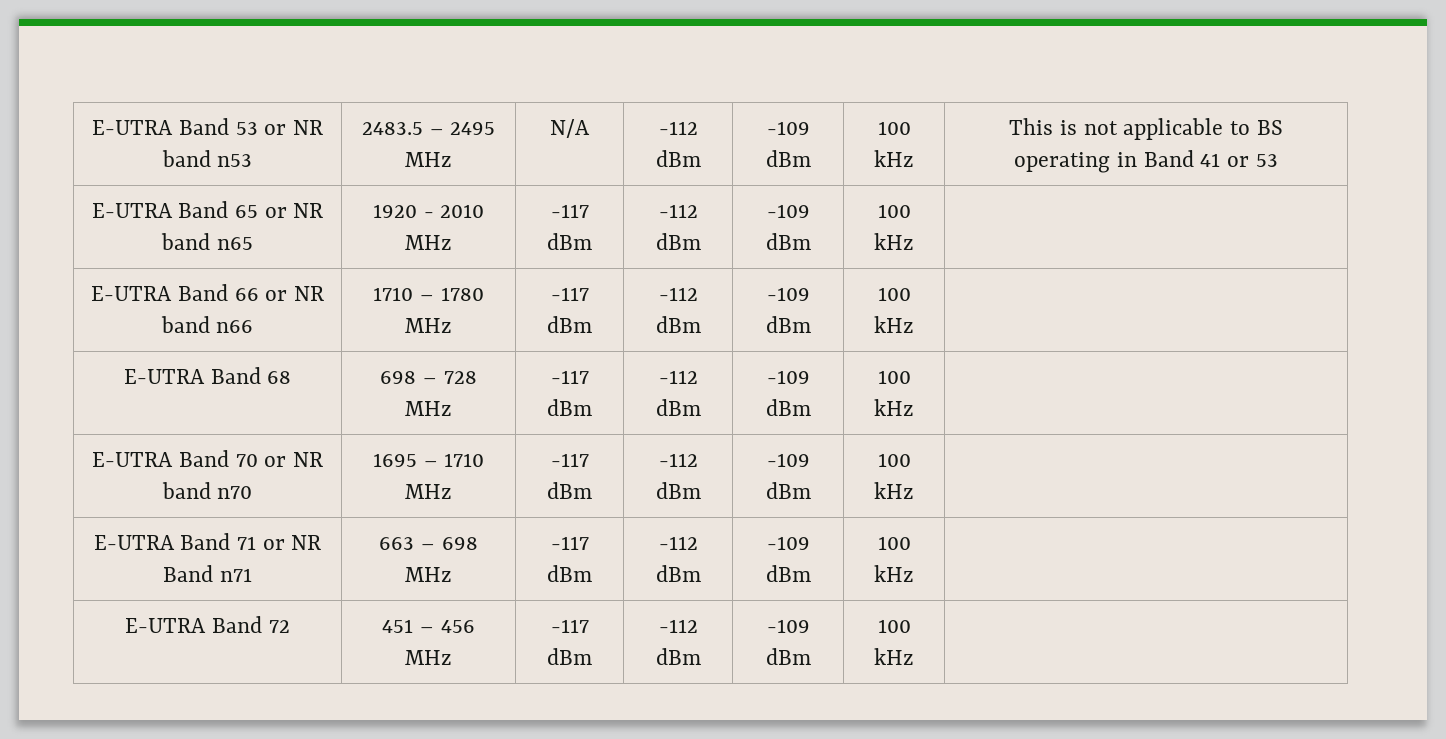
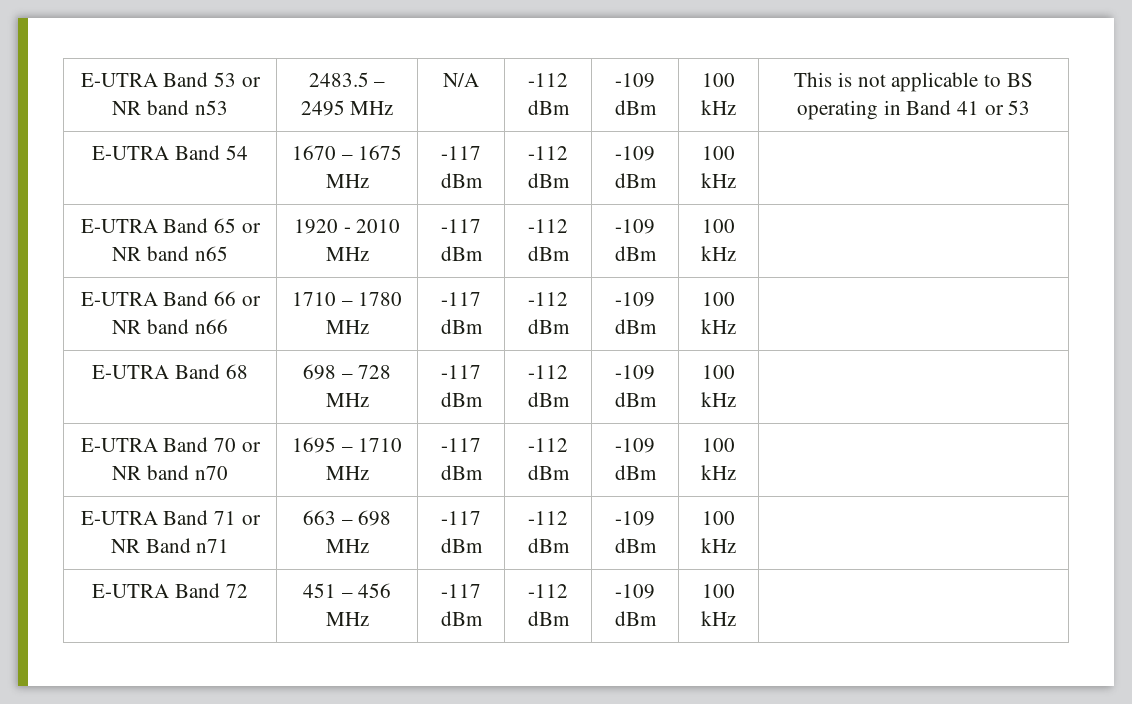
(1278, 160) none -> [92,145,248,160] [291,145,403,160] [325,174,369,188] [441,146,481,160] [440,173,483,188] [528,146,568,160] [527,173,570,188] [615,146,655,161] [614,173,657,188] [702,146,735,160] [701,173,736,188] // E-UTRA Band 54 | 1670 – 1675 MHz | -117 dBm | -112 dBm | -109 dBm | 100 kHz |

